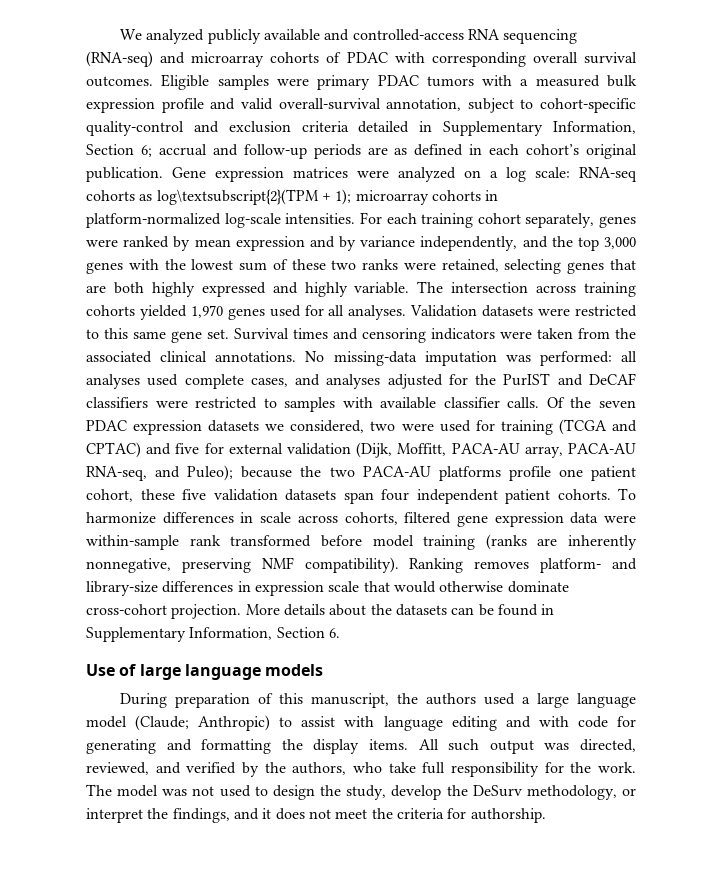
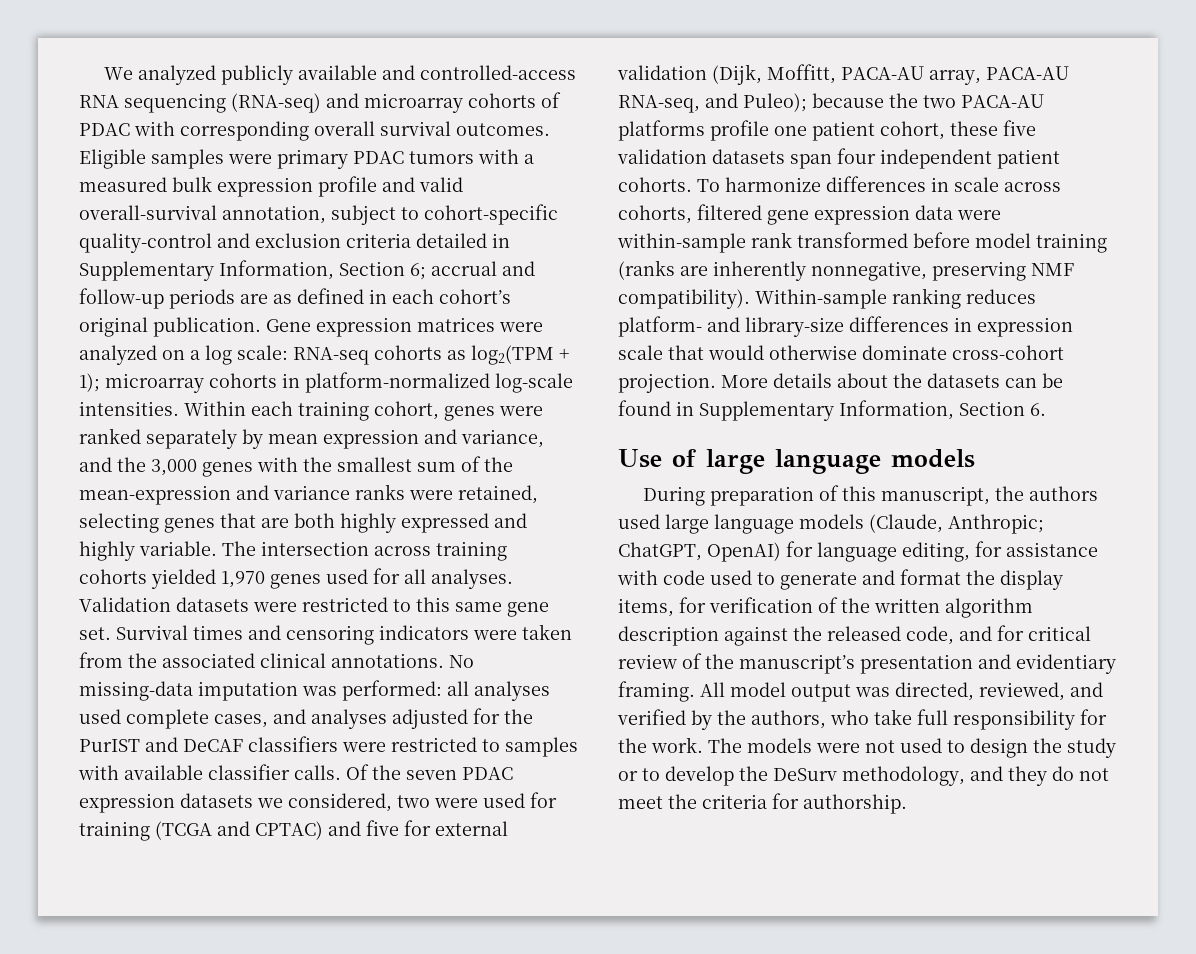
[156,189,319,205] log\textsubscript{2}(TPM -> [471,345,554,365] log2(TPM
[359,212,382,224] For -> [184,401,246,416] Within
[477,213,595,228] cohort separately, -> [374,401,439,420] cohort,
(170, 242) none -> [146,429,237,449] separately
[338,236,518,251] by variance independently, -> [461,429,544,448] variance,
[577,237,599,251] top -> (146, 464) none
[191,259,234,270] lowest -> [337,457,412,472] smallest
[291,259,357,270] these two -> [484,457,513,472] [79,485,350,505] the mean-expression and variance
[409,558,530,573] Ranking removes -> [755,288,1036,309] Within-sample ranking reduces
[522,693,637,708] [86,715,637,731] [86,739,480,754] a large language model (Claude; Anthropic) to assist with language editing and with code for generating and formatting the display items. All such -> [665,514,1044,534] [618,541,1098,562] [617,569,1063,590] [618,597,1033,618] [618,625,1091,646] [618,653,1116,674] [618,681,786,702] large language models (Claude, Anthropic; ChatGPT, OpenAI) for language editing, for assistance with code used to generate and format the display items, for verification of the written algorithm description against the released code, and for critical review of the manuscript’s presentation and evidentiary framing. All model
[117,785,188,797] model was -> [747,738,860,753] models were
[346,785,387,800] study, -> [1067,738,1116,758] [618,768,660,781] study or to
[622,788,636,796] [86,808,305,823] or interpret the findings, and it does -> [970,766,1074,786] and they do

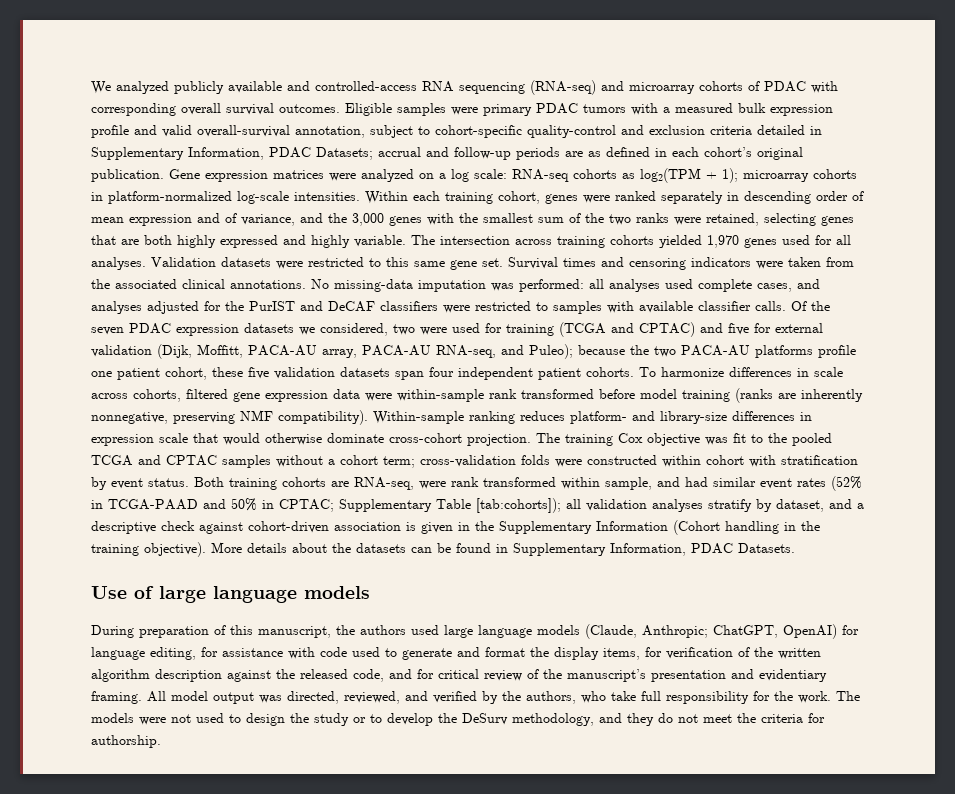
[339,261,426,280] Section 6; -> [269,147,373,160] PDAC Datasets;
[242,429,263,449] by -> [727,191,864,204] in descending order of
(457, 436) none -> [225,213,237,223] of
[79,485,350,505] mean-expression and variance -> [609,214,631,225] two
(716, 383) none -> [536,433,832,446] [91,455,858,468] [91,476,862,491] [91,498,864,513] [91,520,820,535] [91,542,206,557] The training Cox objective was fit to the pooled TCGA and CPTAC samples without a cohort term; cross-validation folds were constructed within cohort with stratification by event status. Both training cohorts are RNA-seq, were rank transformed within sample, and had similar event rates (52% in TCGA-PAAD and 50% in CPTAC; Supplementary Table [tab:cohorts]); all validation analyses stratify by dataset, and a descriptive check against cohort-driven association is given in the Supplementary Information (Cohort handling in the training objective).
[959,401,1046,416] Section 6. -> [691,543,795,554] PDAC Datasets.

